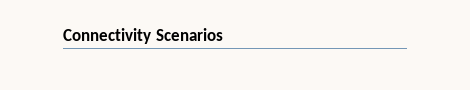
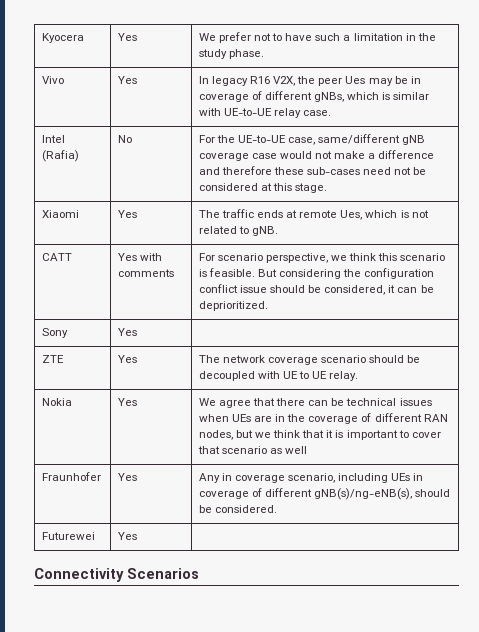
(63, 36) none -> [41,33,84,43] [117,33,137,41] [198,32,436,43] [198,49,264,59] [41,76,64,84] [117,76,137,84] [198,76,421,86] [198,91,430,102] [198,108,332,118] [41,135,65,143] [41,150,79,162] [117,135,132,143] [198,134,426,145] [198,150,435,161] [198,166,427,175] [198,183,328,193] [41,210,79,218] [117,210,137,218] [198,209,429,220] [198,226,279,236] [41,253,72,261] [117,253,162,261] [117,269,174,277] [198,253,446,263] [198,268,435,279] [198,284,434,295] [198,301,268,311] [41,328,68,338] [117,328,137,336] [41,355,64,363] [117,355,137,363] [198,355,421,365] [198,371,359,381] [41,398,72,406] [117,398,137,406] [198,398,432,408] [198,413,448,424] [198,430,441,440] [197,446,308,454] [41,472,101,481] [117,473,137,481] [198,473,424,483] [198,488,451,500] [198,505,277,513] [41,532,95,540] [117,532,137,540] Kyocera | Yes | We prefer not to have such a limitation in the study phase. // Vivo | Yes | In legacy R16 V2X, the peer Ues may be in coverage of different gNBs, which is similar with UE-to-UE relay case. // Intel (Rafia) | No | For the UE-to-UE case, same/different gNB coverage case would not make a difference and therefore these sub-cases need not be considered at this stage. // Xiaomi | Yes | The traffic ends at remote Ues, which is not related to gNB. // CATT | Yes with comments | For scenario perspective, we think this scenario is feasible. But considering the configuration conflict issue should be considered, it can be deprioritized. // Sony | Yes | // ZTE | Yes | The network coverage scenario should be decoupled with UE to UE relay. // Nokia | Yes | We agree that there can be technical issues when UEs are in the coverage of different RAN nodes, but we think that it is important to cover that scenario as well // Fraunhofer | Yes | Any in coverage scenario, including UEs in coverage of different gNB(s)/ng-eNB(s), should be considered. // Futurewei | Yes | //

